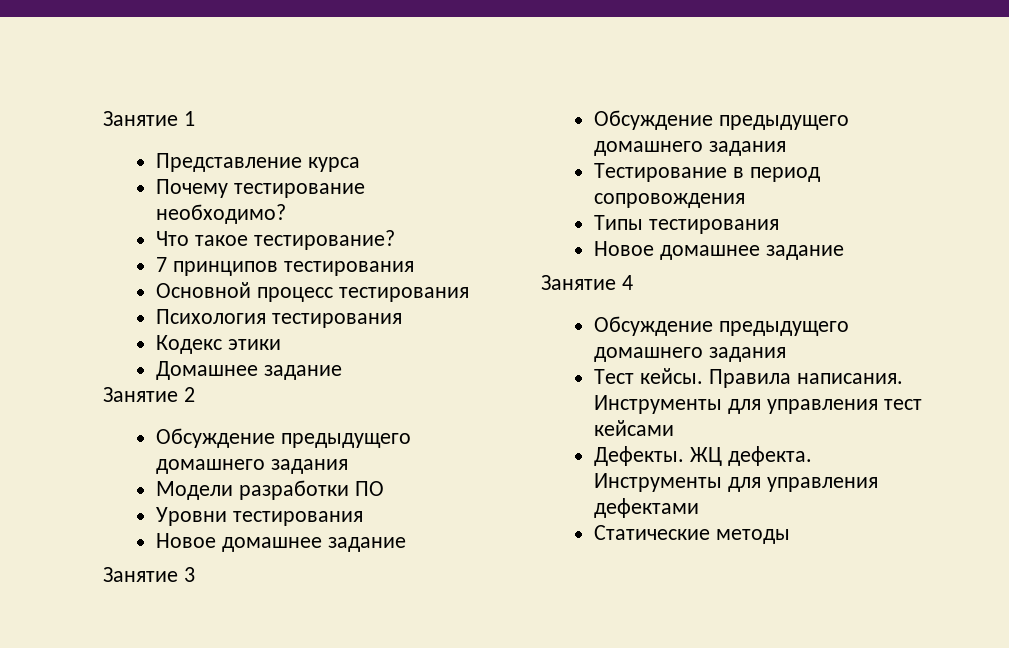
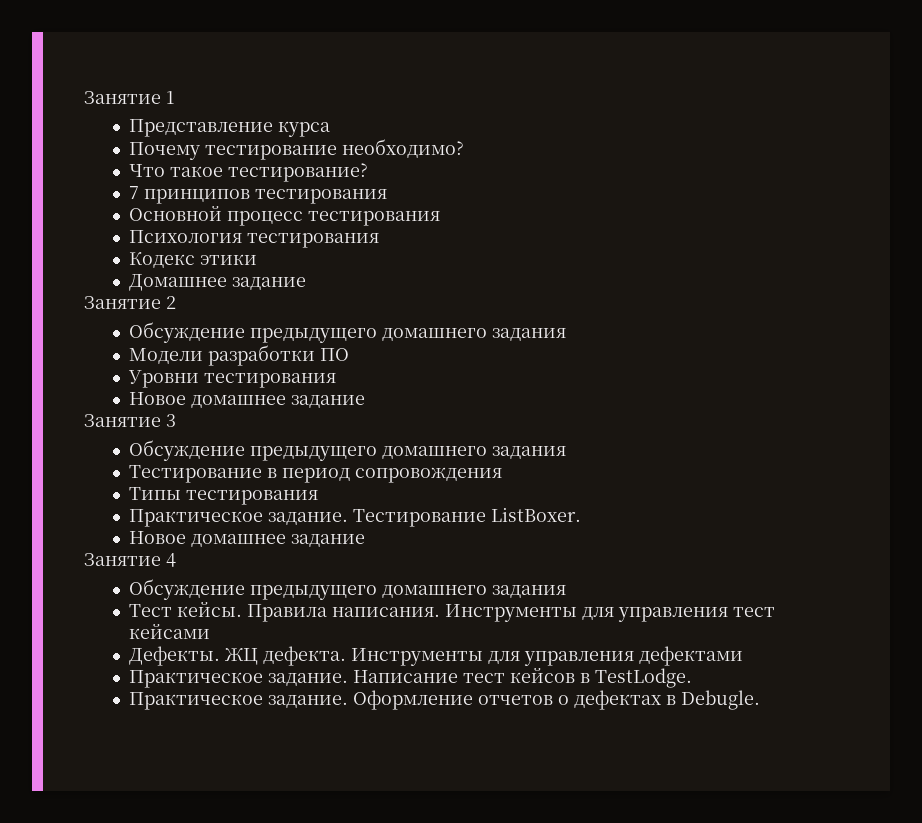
(780, 226) none -> [128,507,581,527] // Практическое задание. Тестирование ListBoxer.
[594,525,791,544] Статические методы -> [128,668,692,688] [128,690,760,710] Практическое задание. Написание тест кейсов в TestLodge. // Практическое задание. Оформление отчетов о дефектах в Debugle.

